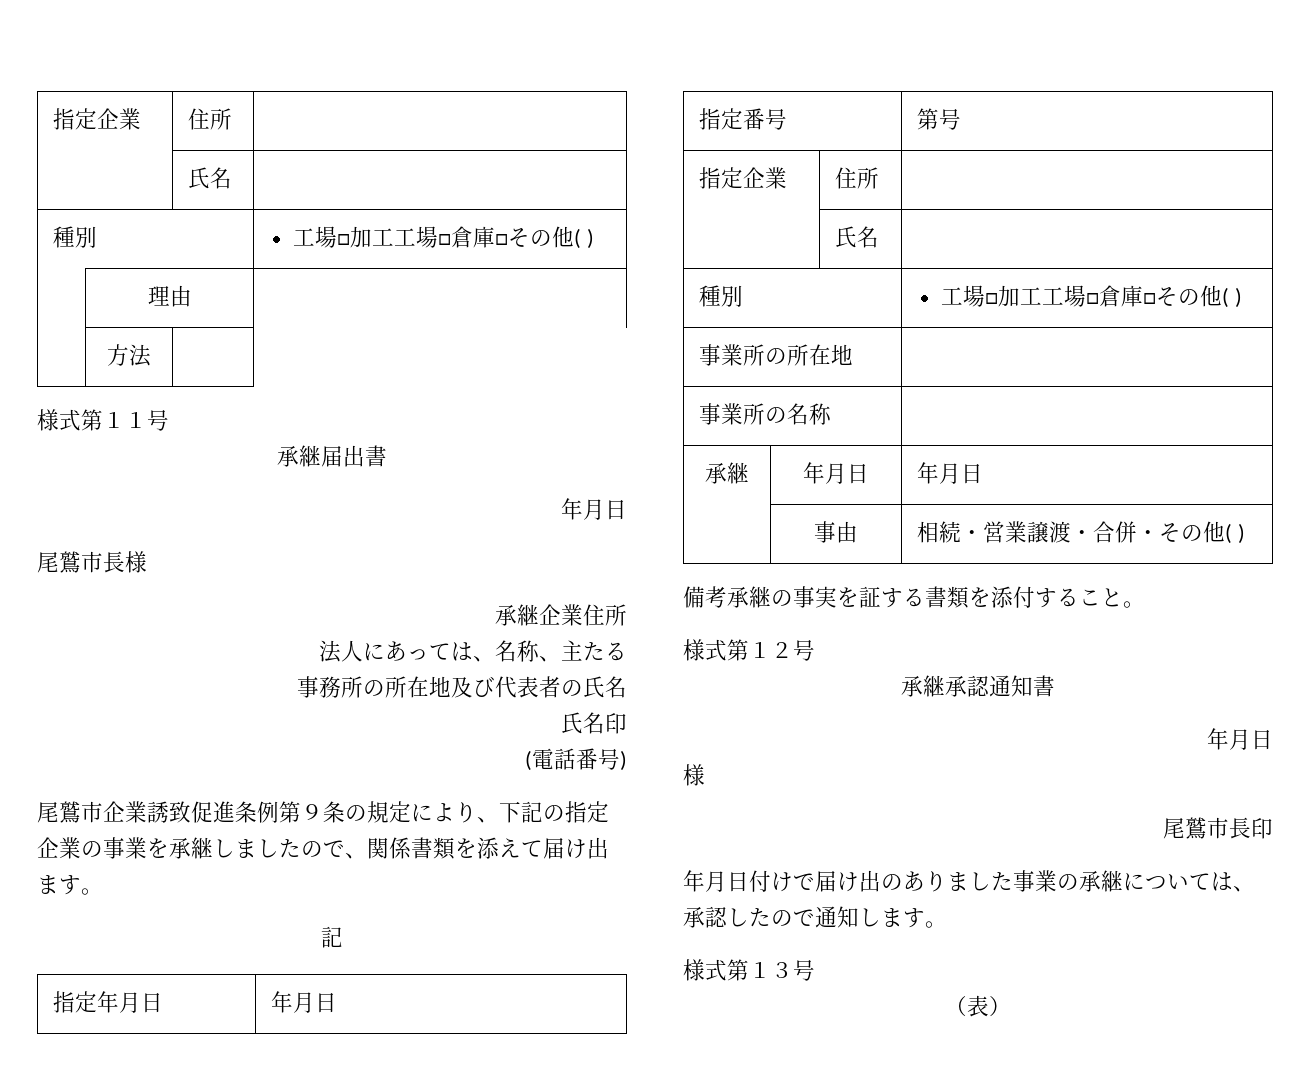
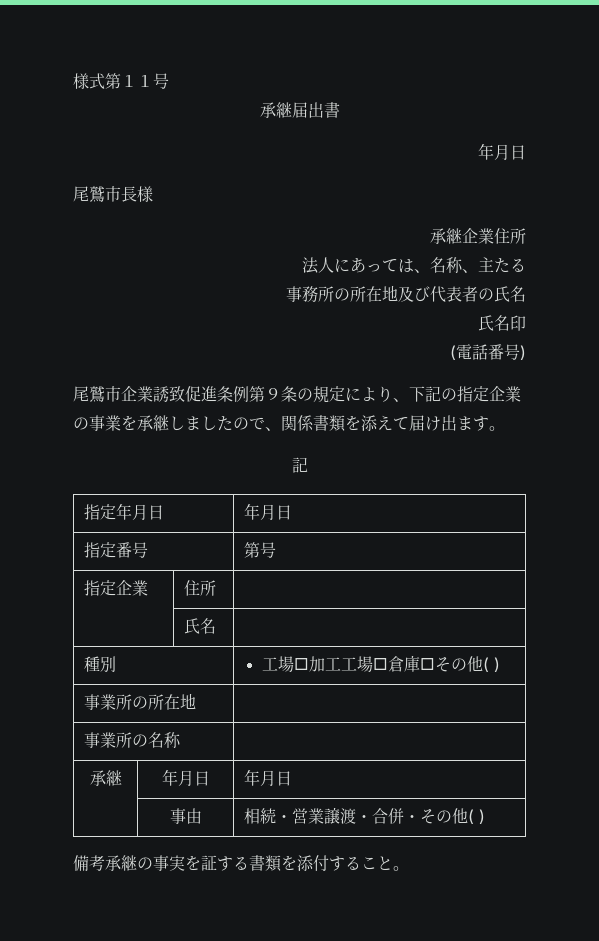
[53,108,142,130] [188,108,233,130] [188,167,233,189] [53,226,98,248] [292,226,594,249] [147,285,192,307] [107,344,151,367] 指定企業 | 住所 | // | 氏名 | // 種別 | 工場□加工工場□倉庫□その他( ) // | 理由 | // | 方法 | // -> (73, 81) none
[683,639,815,661] [901,675,1055,697] [1207,728,1273,750] [683,764,705,786] [1163,817,1273,839] [683,870,1255,892] [683,906,947,928] [683,959,815,981] [945,995,1011,1017] // 様式第１２号 // 承継承認通知書 // 年月日 // 様 // 尾鷲市長印 // 年月日付けで届け出のありました事業の承継については、承認したので通知します。 // 様式第１３号 // （表） -> (409, 868) none

